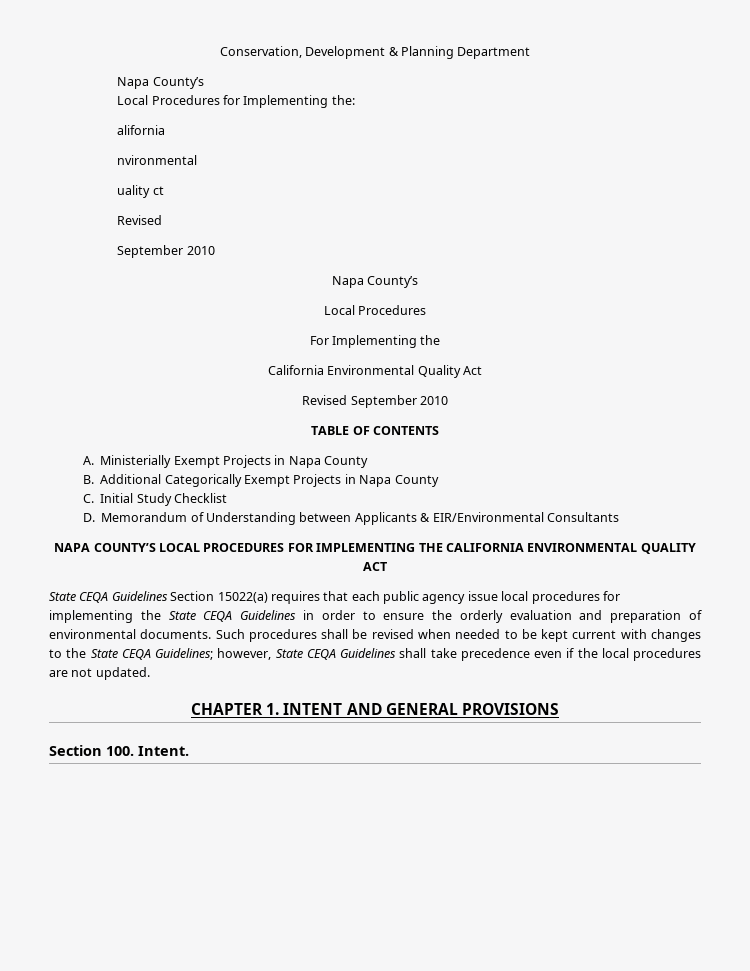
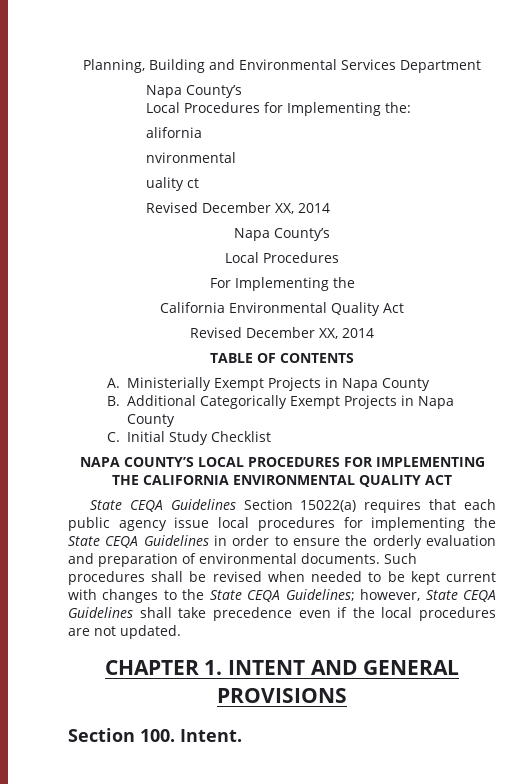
[219,46,454,59] Conservation, Development & Planning -> [83,59,396,73] Planning, Building and Environmental Services
[117,245,215,258] // September 2010 -> [202,202,331,214] December XX, 2014
[350,395,448,408] September 2010 -> [246,327,374,339] December XX, 2014
[83,512,619,525] // D. Memorandum of Understanding between Applicants & EIR/Environmental Consultants -> (271, 436) none

